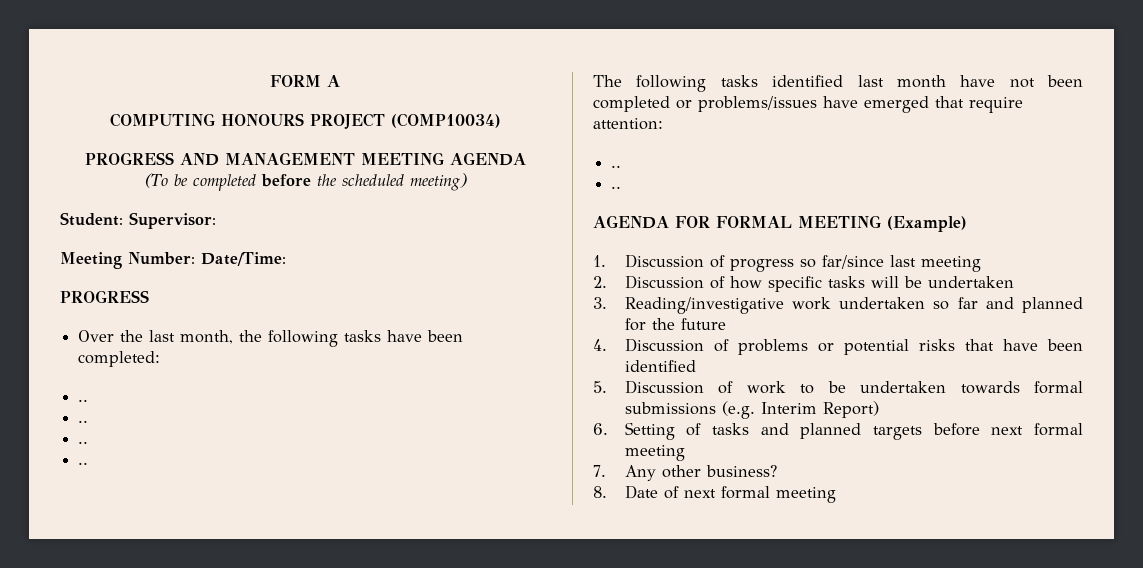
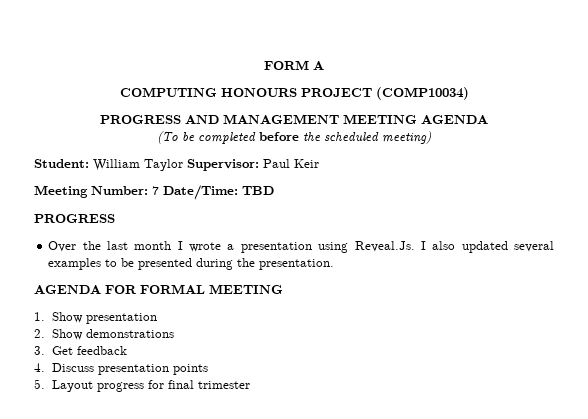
(123, 219) none -> [93,159,183,171] William Taylor
(216, 220) none -> [263,159,319,168] Paul Keir
(195, 258) none -> [152,186,159,195] 7
(286, 259) none -> [242,186,274,195] TBD
[180,330,464,347] [78,351,161,367] [78,399,89,402] [78,420,89,423] [78,441,89,444] [78,462,89,465] [593,75,1083,92] [593,96,1023,113] [593,118,663,130] [611,165,622,168] [611,186,622,189] month, the following tasks have been completed: // .. // .. // .. // .. // The following tasks identified last month have not been completed or problems/issues have emerged that require attention: // .. // .. -> [134,241,555,253] [48,258,335,270] month I wrote a presentation using Reveal.Js. I also updated several examples to be presented during the presentation.
[887,216,967,232] (Example) -> (283, 289) none
[624,254,981,272] [593,275,1014,292] [593,297,1083,314] [624,318,726,331] [593,338,1083,355] [624,360,696,372] [593,380,1083,394] [624,401,879,419] [593,422,1083,440] [624,445,685,461] [593,465,777,481] [593,485,836,503] Discussion of progress so far/since last meeting // 2. Discussion of how specific tasks will be undertaken // 3. Reading/investigative work undertaken so far and planned for the future // 4. Discussion of problems or potential risks that have been identified // 5. Discussion of work to be undertaken towards formal submissions (e.g. Interim Report) // 6. Setting of tasks and planned targets before next formal meeting // 7. Any other business? // 8. Date of next formal meeting -> [51,312,157,324] [34,329,174,340] [34,346,127,355] [34,363,208,375] [34,379,250,392] Show presentation // 2. Show demonstrations // 3. Get feedback // 4. Discuss presentation points // 5. Layout progress for final trimester

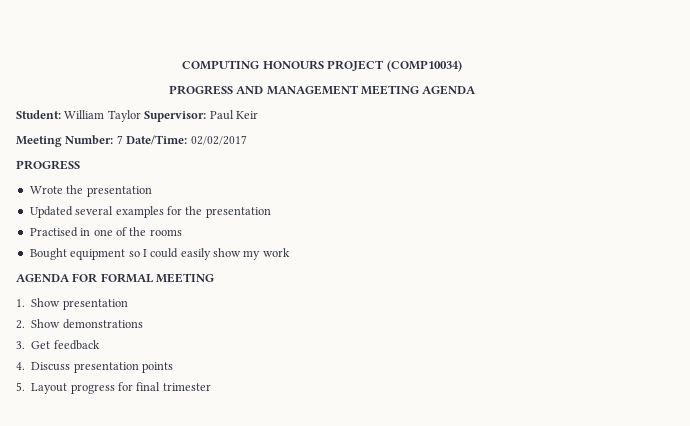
[264,60,324,70] FORM A // -> (182, 65) none
[157,131,431,144] // (To be completed before the scheduled meeting) -> (477, 90) none
[242,186,274,195] TBD -> [190,135,247,145] 02/02/2017
[48,241,555,253] [48,258,335,270] Over the last month I wrote a presentation using Reveal.Js. I also updated several examples to be presented during the presentation. -> [29,185,152,197] [29,206,271,218] [29,227,182,237] [29,248,290,260] Wrote the presentation // Updated several examples for the presentation // Practised in one of the rooms // Bought equipment so I could easily show my work

